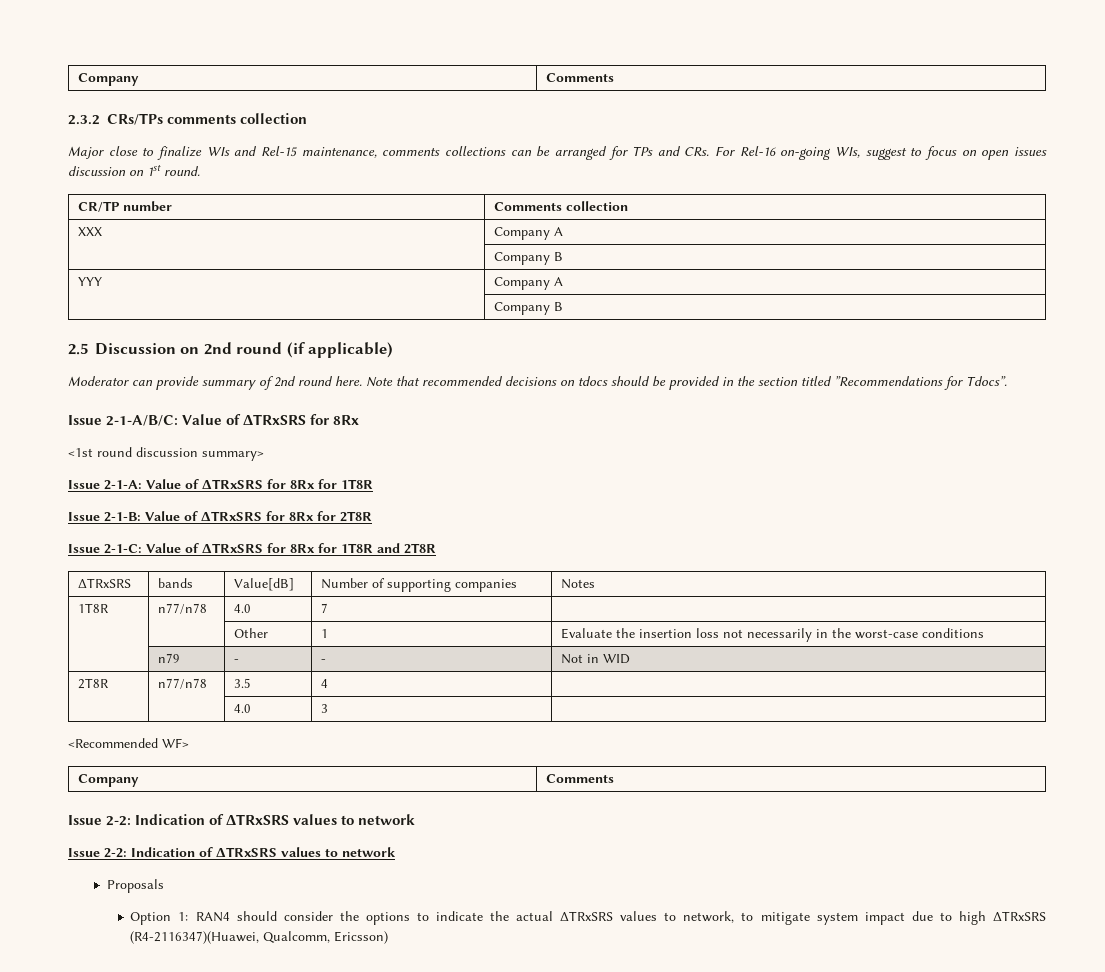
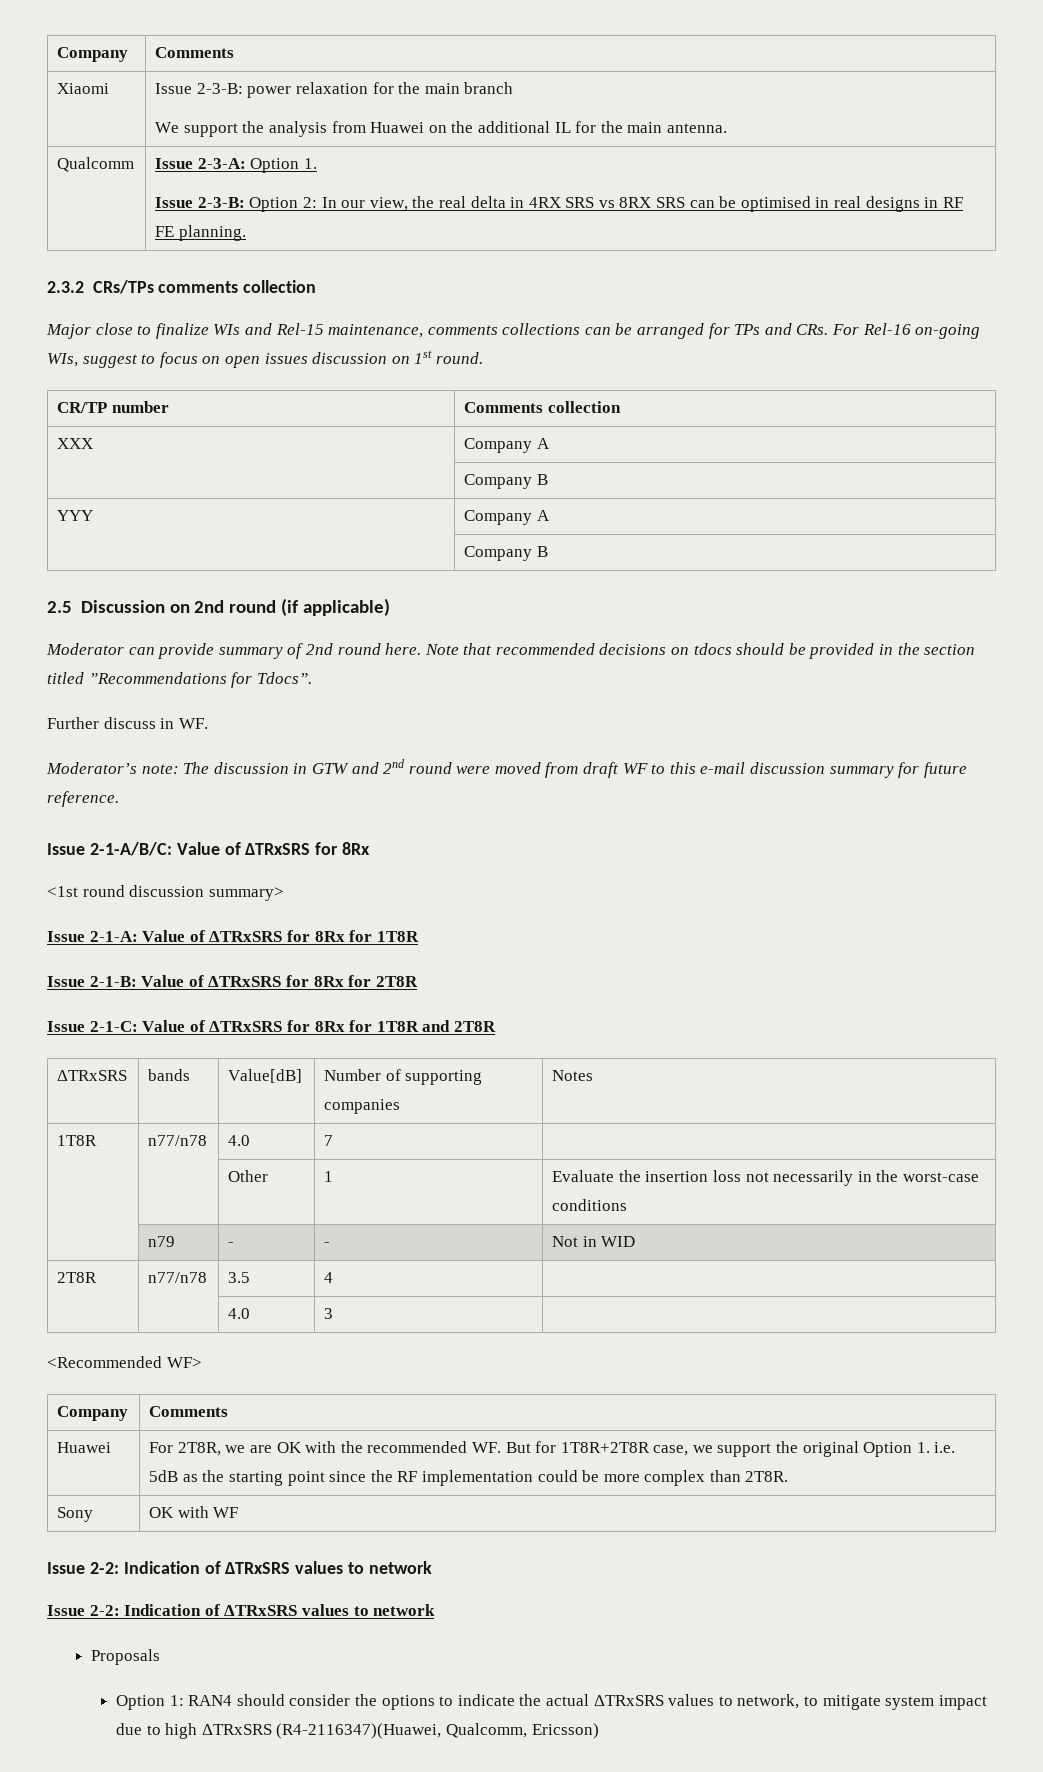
[77,73,139,86] [545,73,614,82] Company | Comments -> [57,47,129,62] [155,47,235,58] [57,83,110,94] [155,82,514,98] [155,121,727,137] [57,157,135,172] [155,158,317,173] [155,196,963,212] [155,225,246,241] Company | Comments // Xiaomi | Issue 2-3-B: power relaxation for the main branch // We support the analysis from Huawei on the additional IL for the main antenna. // Qualcomm | Issue 2-3-A: Option 1. // Issue 2-3-B: Option 2: In our view, the real delta in 4RX SRS vs 8RX SRS can be optimised in real designs in RF FE planning.
(1007, 381) none -> [47,717,208,729] [46,759,967,778] [47,791,119,807] // Further discuss in WF. // Moderator’s note: The discussion in GTW and 2nd round were moved from draft WF to this e-mail discussion summary for future reference.
(614, 778) none -> [57,1442,112,1453] [149,1441,956,1457] [149,1470,789,1486] [57,1507,94,1522] [149,1506,239,1518] // Huawei | For 2T8R, we are OK with the recommended WF. But for 1T8R+2T8R case, we support the original Option 1. i.e. 5dB as the starting point since the RF implementation could be more complex than 2T8R. // Sony | OK with WF

